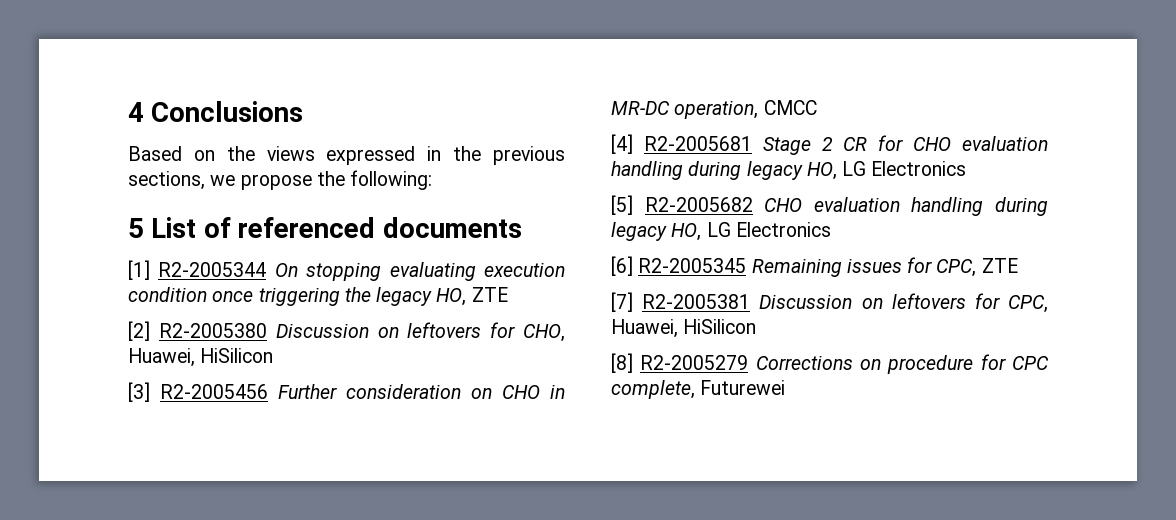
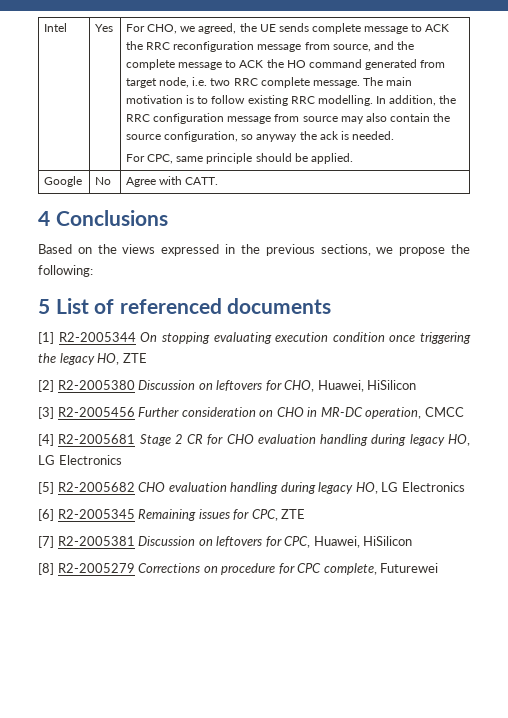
(128, 112) none -> [44,23,68,32] [95,24,114,32] [126,23,450,34] [126,41,414,52] [126,59,446,70] [126,77,413,88] [126,95,457,106] [126,113,451,124] [126,131,394,142] [126,153,353,164] [44,176,83,187] [95,177,112,185] [126,176,219,187] Intel | Yes | For CHO, we agreed, the UE sends complete message to ACK the RRC reconfiguration message from source, and the complete message to ACK the HO command generated from target node, i.e. two RRC complete message. The main motivation is to follow existing RRC modelling. In addition, the RRC configuration message from source may also contain the source configuration, so anyway the ack is needed. // For CPC, same principle should be applied. // Google | No | Agree with CATT. //

